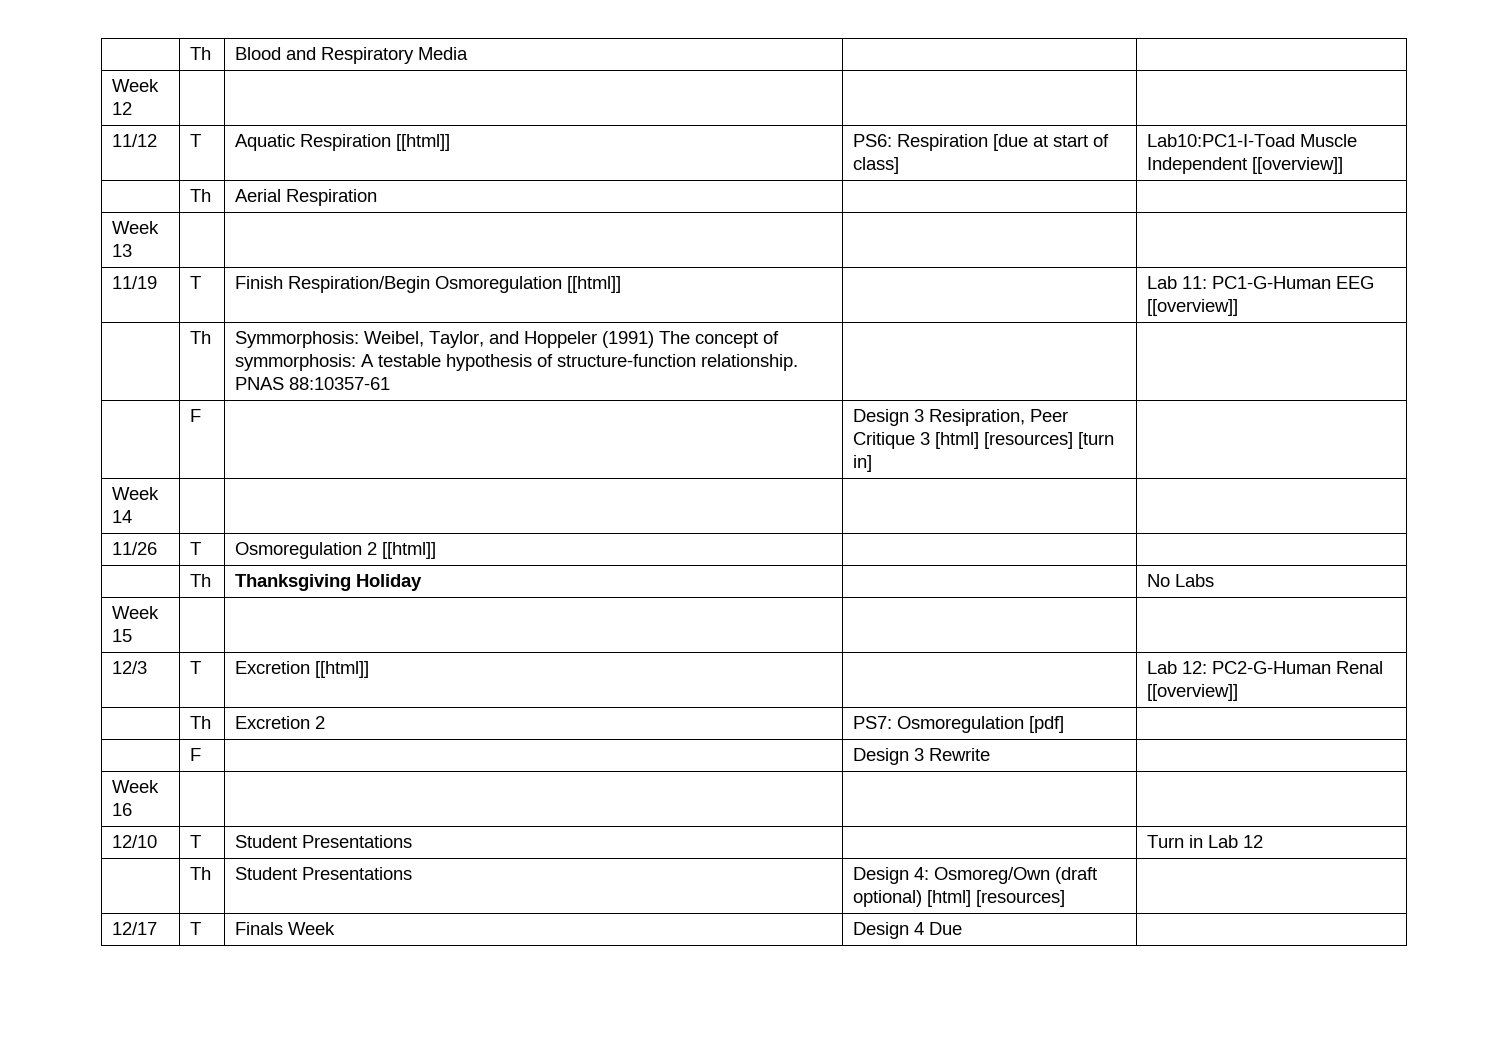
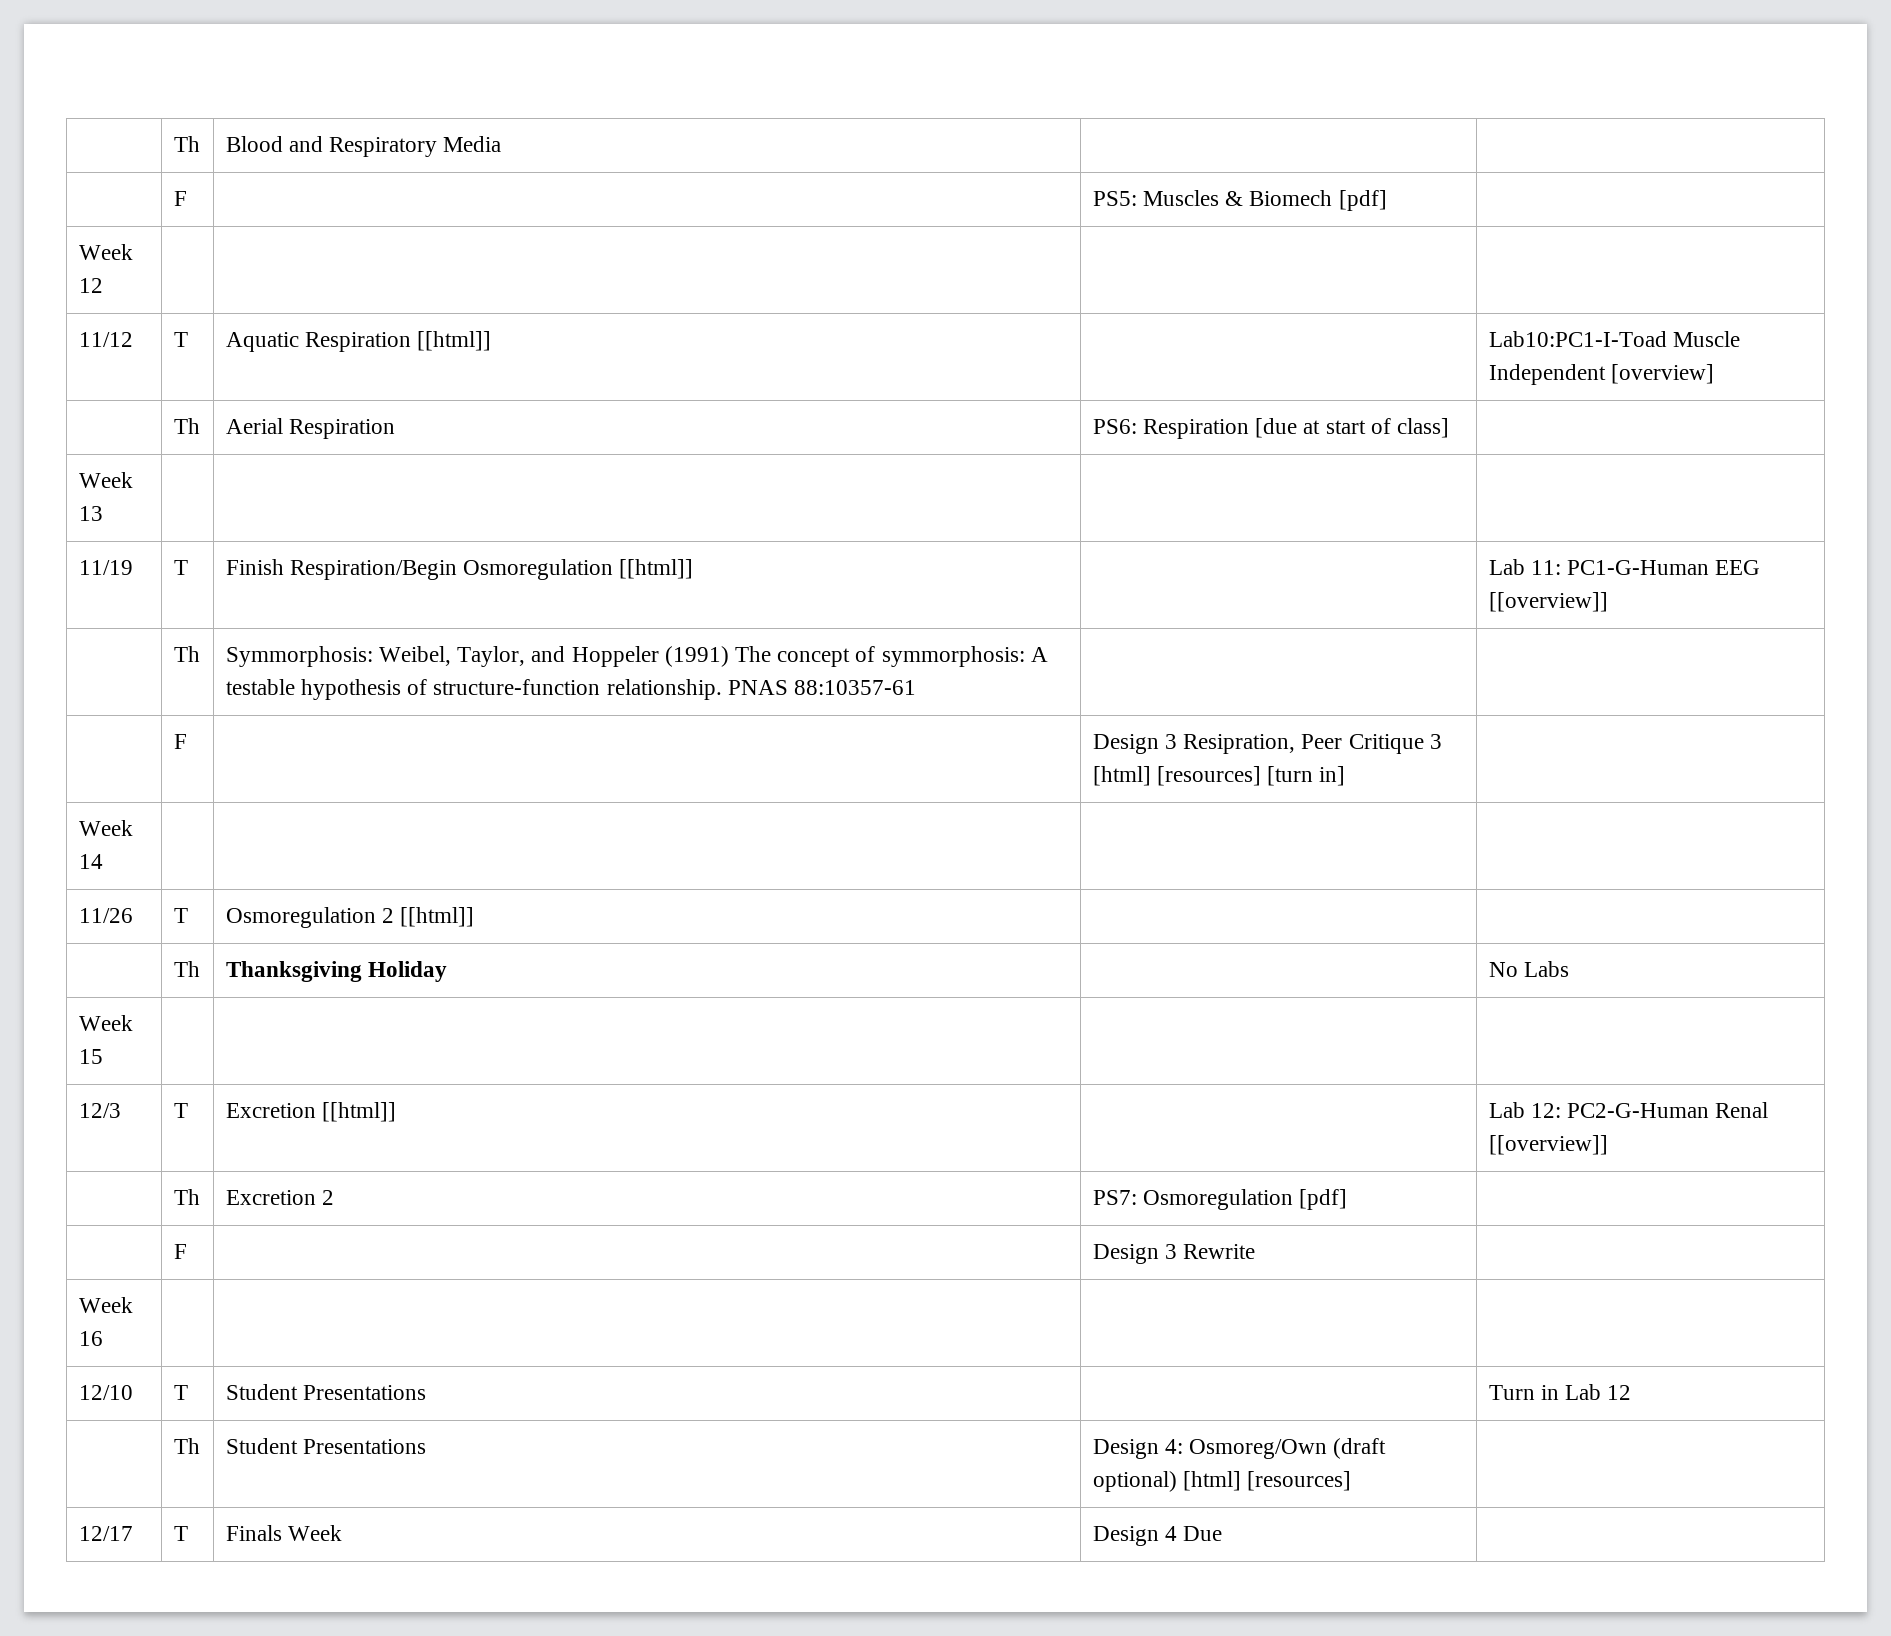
(469, 53) none -> [173,191,187,206] [1092,190,1387,211] // | F | | PS5: Muscles & Biomech [pdf] |
(451, 142) none -> [1488,331,1740,347] [1488,364,1714,385] [173,418,200,434] [225,418,395,439] | Lab10:PC1-I-Toad Muscle Independent [overview] // | Th | Aerial Respiration |
[1147,134,1358,147] [1147,157,1344,174] [190,189,212,202] [235,189,378,206] | Lab10:PC1-I-Toad Muscle Independent [[overview]] // | Th | Aerial Respiration | -> (1449, 428) none

